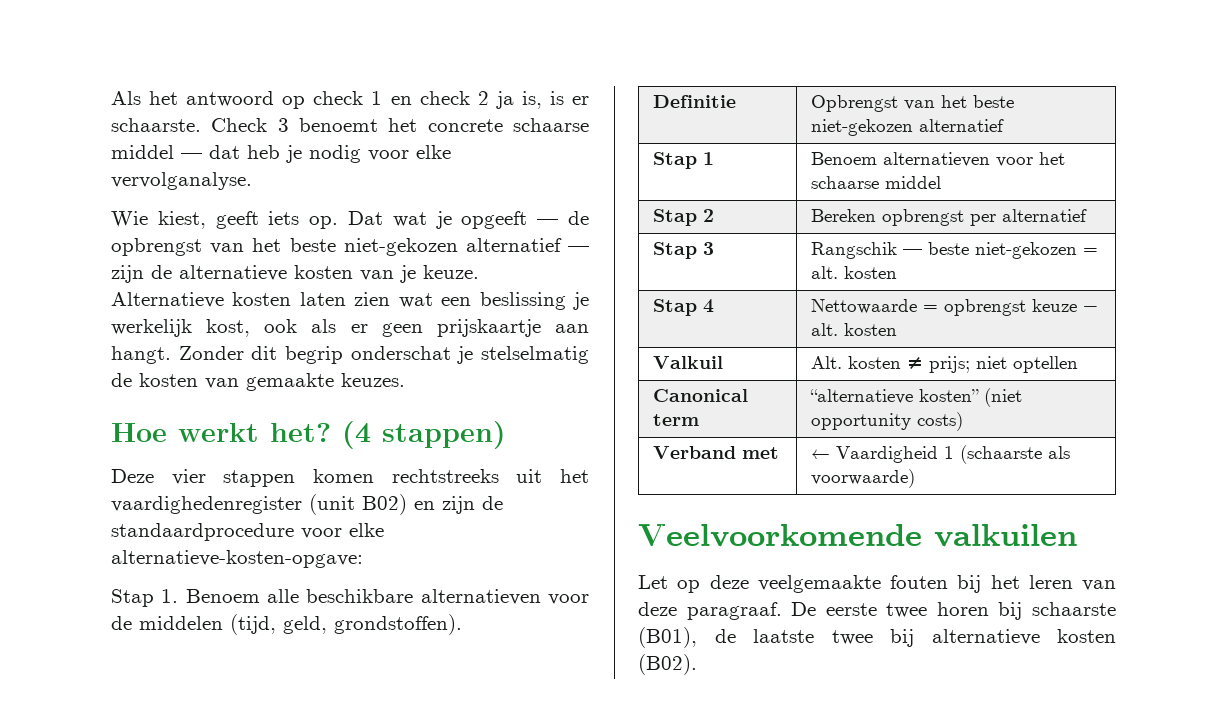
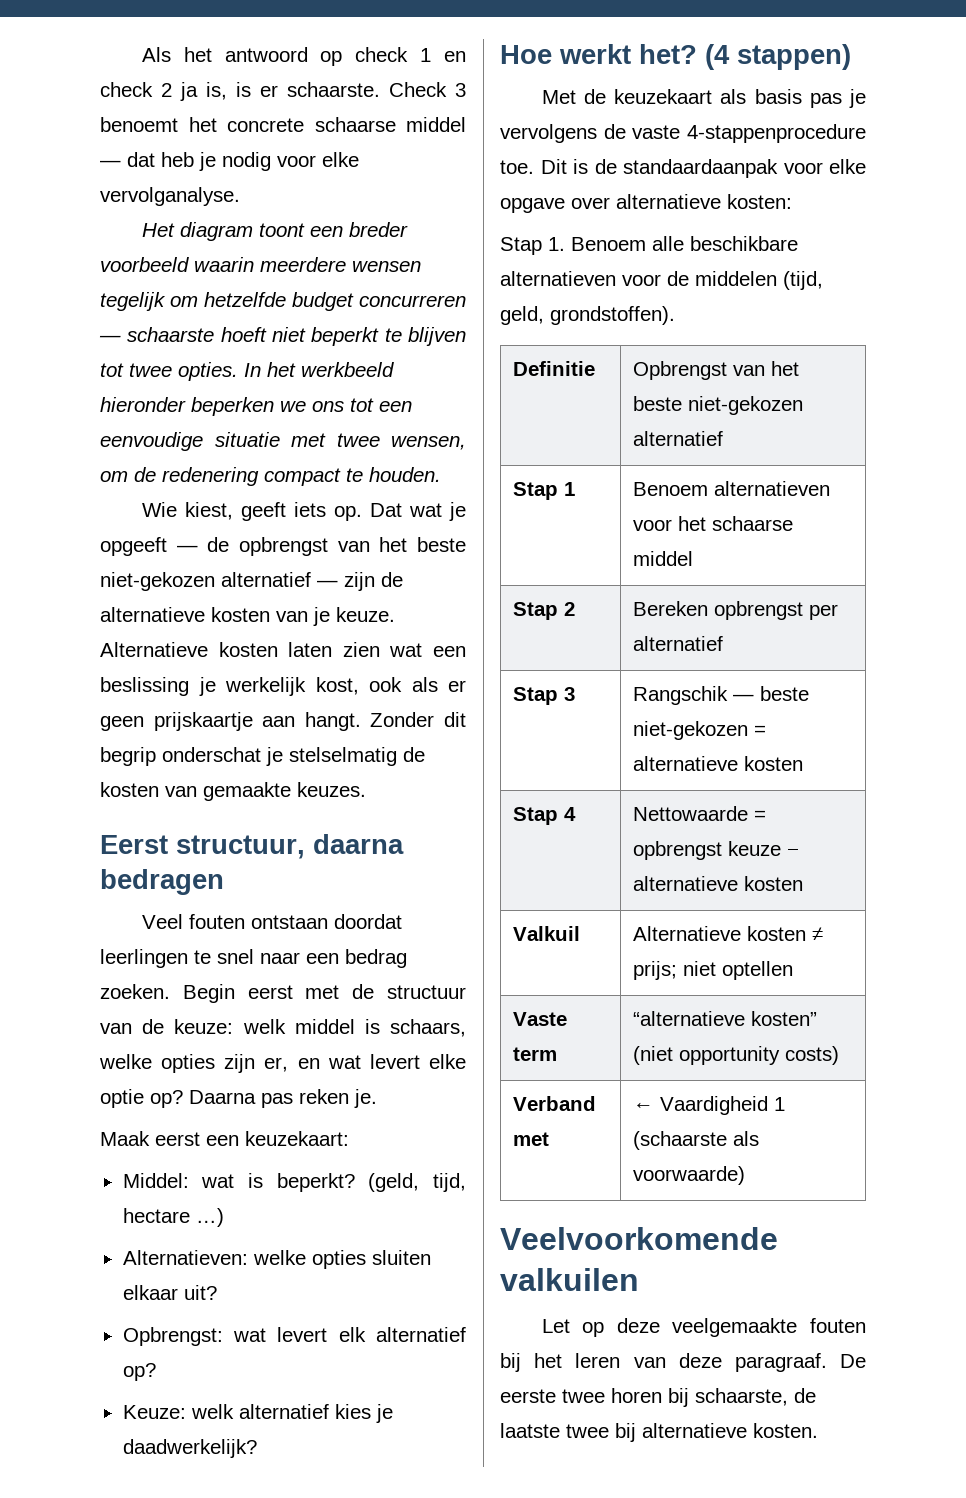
(252, 181) none -> [141,222,408,241] [100,257,421,272] [100,292,466,311] [99,327,466,346] [100,362,394,381] [100,397,412,416] [100,432,466,451] [100,467,441,486] // Het diagram toont een breder voorbeeld waarin meerdere wensen tegelijk om hetzelfde budget concurreren — schaarste hoeft niet beperkt te blijven tot twee opties. In het werkbeeld hieronder beperken we ons tot een eenvoudige situatie met twee wensen, om de redenering compact te houden.
(405, 380) none -> [100,834,404,859] [100,869,224,895] [141,914,402,929] [100,949,407,968] [100,984,467,1003] [100,1019,466,1037] [99,1054,466,1073] [100,1089,377,1108] [100,1131,349,1146] [122,1173,466,1192] [122,1208,224,1227] [122,1250,431,1269] [122,1285,217,1300] [122,1327,466,1346] [122,1363,156,1381] [122,1404,393,1423] [122,1439,257,1458] // Eerst structuur, daarna bedragen // Veel fouten ontstaan doordat leerlingen te snel naar een bedrag zoeken. Begin eerst met de structuur van de keuze: welk middel is schaars, welke opties zijn er, en wat levert elke optie op? Daarna pas reken je. // Maak eerst een keuzekaart: // Middel: wat is beperkt? (geld, tijd, hectare …) // Alternatieven: welke opties sluiten elkaar uit? // Opbrengst: wat levert elk alternatief op? // Keuze: welk alternatief kies je daadwerkelijk?
[111,469,589,487] [111,494,503,515] [111,523,384,541] [111,550,363,568] Deze vier stappen komen rechtstreeks uit het vaardighedenregister (unit B02) en zijn de standaardprocedure voor elke alternatieve-kosten-opgave: -> [541,89,866,108] [500,124,866,143] [500,159,866,178] [500,194,792,213] Met de keuzekaart als basis pas je vervolgens de vaste 4-stappenprocedure toe. Dit is de standaardaanpak voor elke opgave over alternatieve kosten:
[811,266,839,279] alt. -> [633,756,739,771] alternatieve
[811,323,839,336] alt. -> [633,876,739,891] alternatieve
[811,356,843,369] Alt. -> [633,926,742,941] Alternatieve
[653,389,749,402] Canonical -> [513,1012,568,1026] Vaste
[1032,602,1116,616] [638,627,697,648] schaarste (B01), -> [695,1388,788,1406] schaarste,
[1057,629,1116,643] [638,654,697,675] kosten (B02). -> [753,1423,818,1438] kosten.

